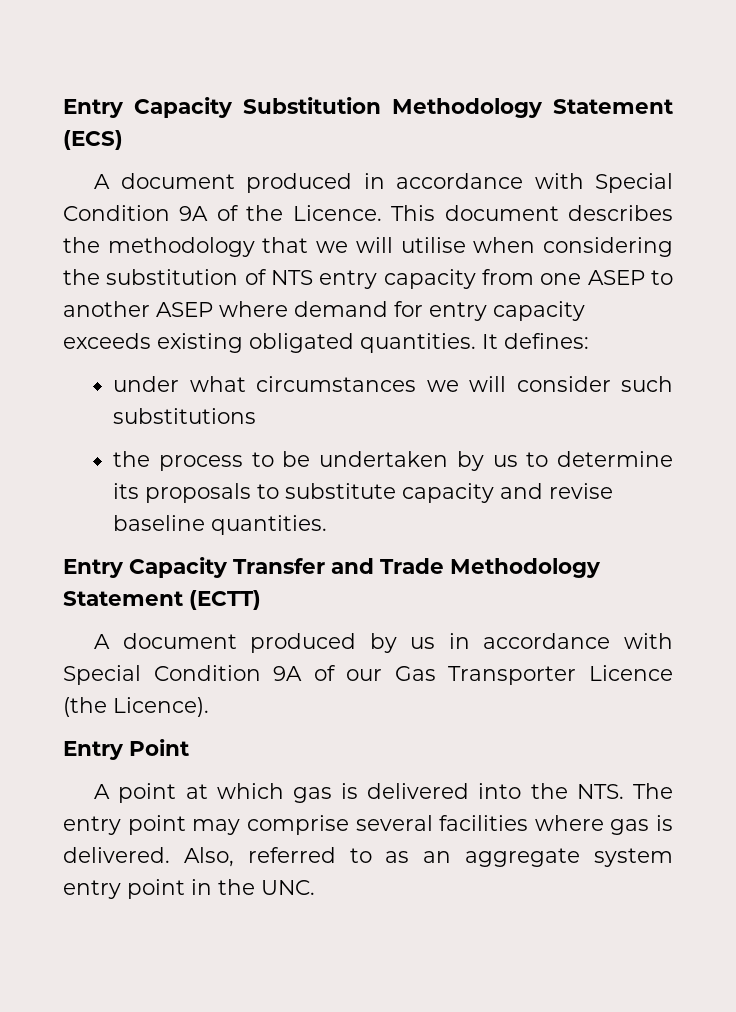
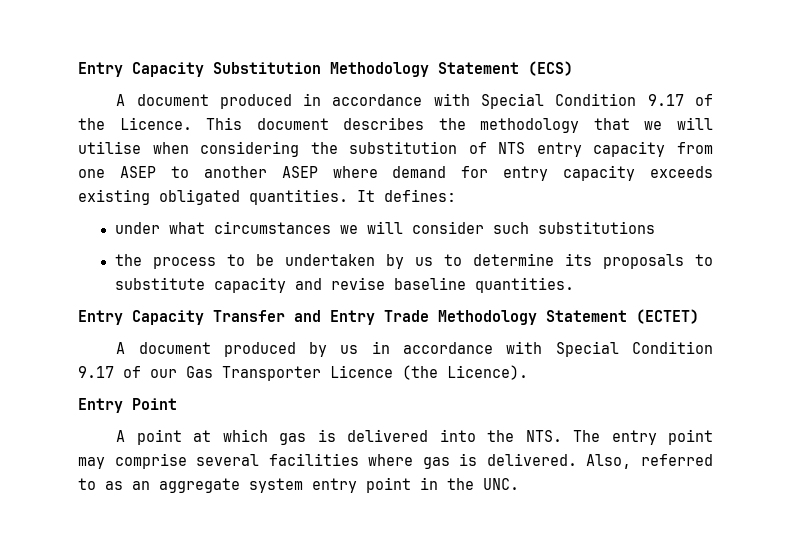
[179,206,209,221] 9A -> [647,94,684,106] 9.17
(374, 566) none -> [330,310,375,325] Entry
[189,590,261,610] (ECTT) -> [636,309,699,324] (ECTET)
[273,666,303,681] 9A -> [78,366,114,378] 9.17

